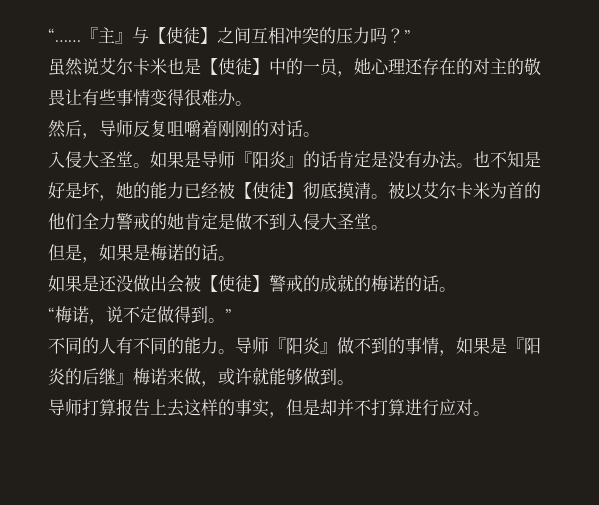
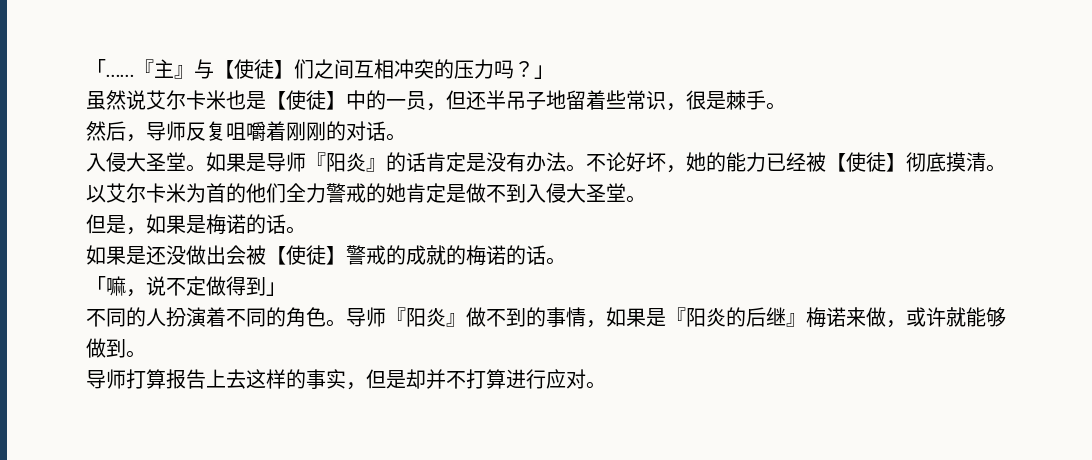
[48,28,81,42] “…… -> [86,59,134,77] 「……
(217, 35) none -> [294,59,314,79] 们
[404,30,411,42] ” -> [534,65,554,79] 」
[354,58,541,76] [48,89,236,106] 她心理还存在的对主的敬畏让有些事情变得很难办 -> [446,90,766,111] 但还半吊子地留着些常识，很是棘手
[473,151,541,168] [48,182,82,199] 也不知是好是 -> [586,152,646,172] 不论好
[388,182,405,199] 被 -> (1006, 168) none
[48,306,89,323] “梅诺 -> [86,276,126,296] 「嘛
[208,309,232,323] 。” -> [266,282,286,296] 」
[116,337,218,354] 有不同的能力 -> [166,307,326,327] 扮演着不同的角色

